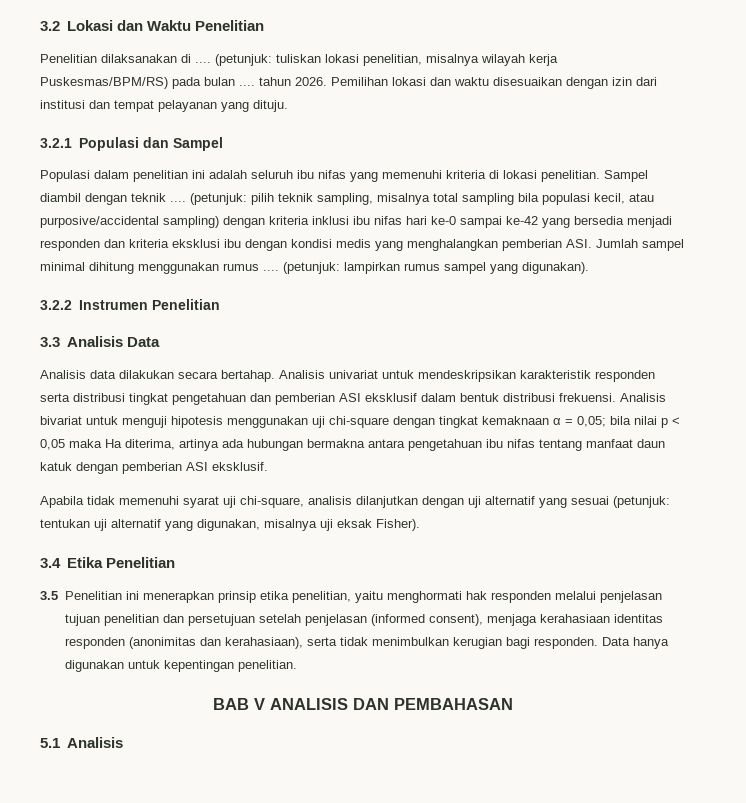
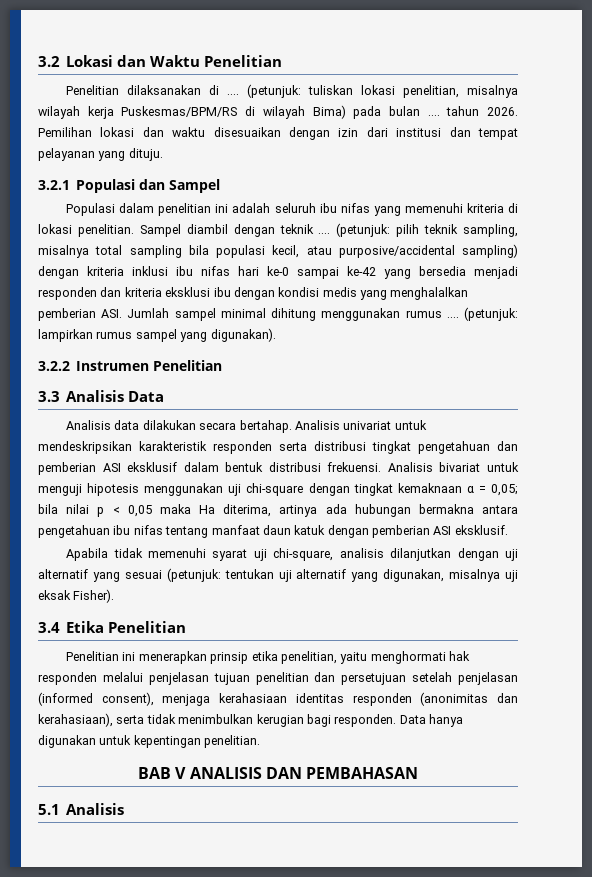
[40,77,168,89] Puskesmas/BPM/RS) -> [121,105,346,119] Puskesmas/BPM/RS di wilayah Bima)
[407,239,498,251] menghalangkan -> [390,287,469,300] menghalalkan
[40,591,58,600] 3.5 -> (187, 627) none

